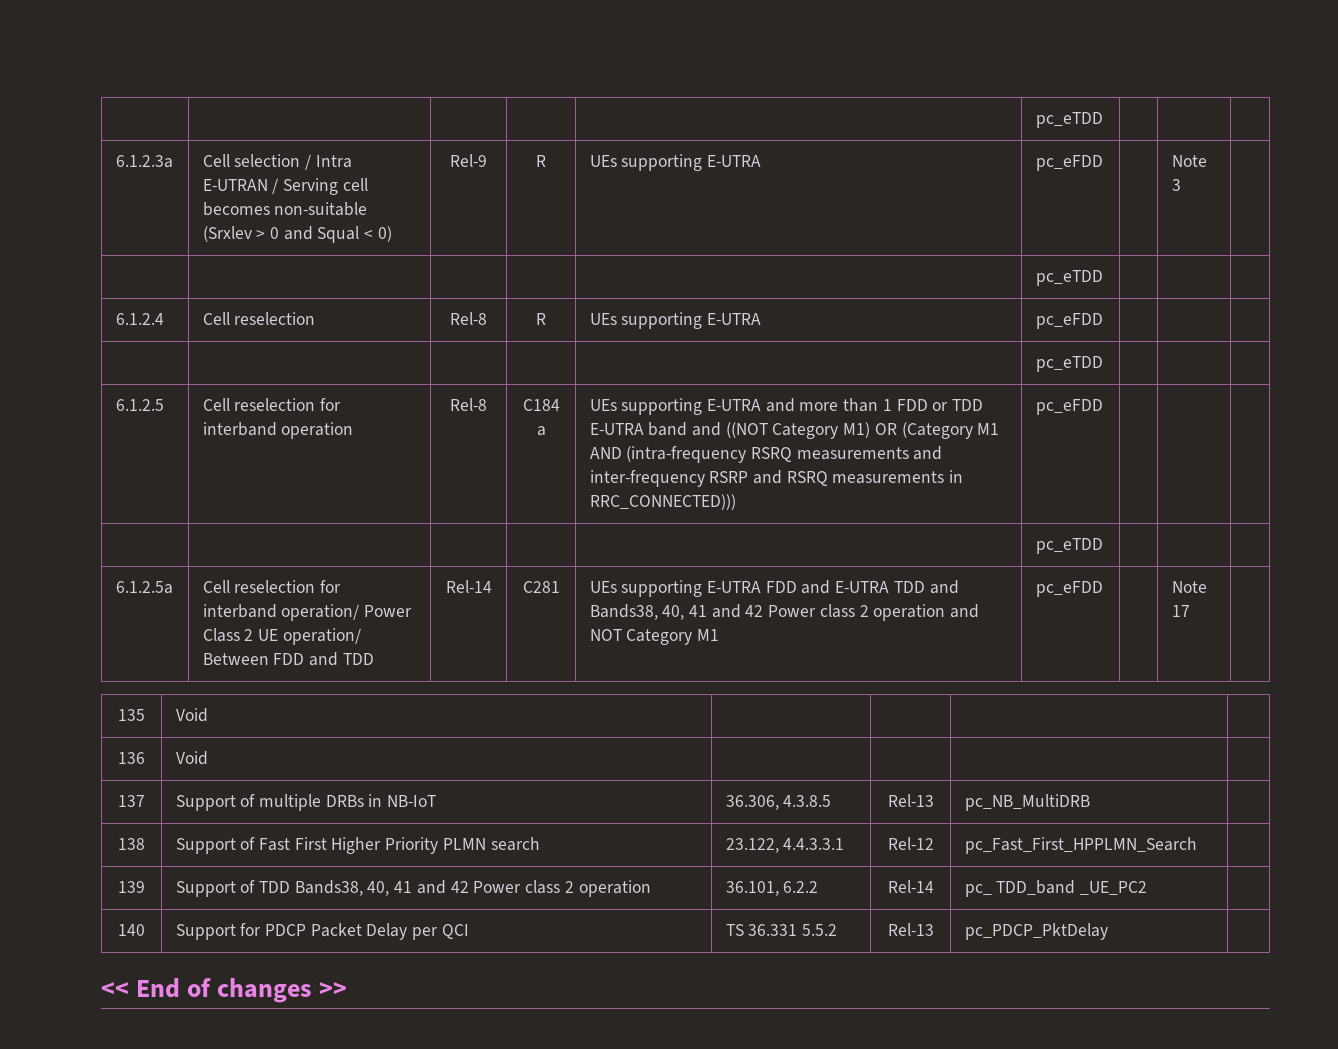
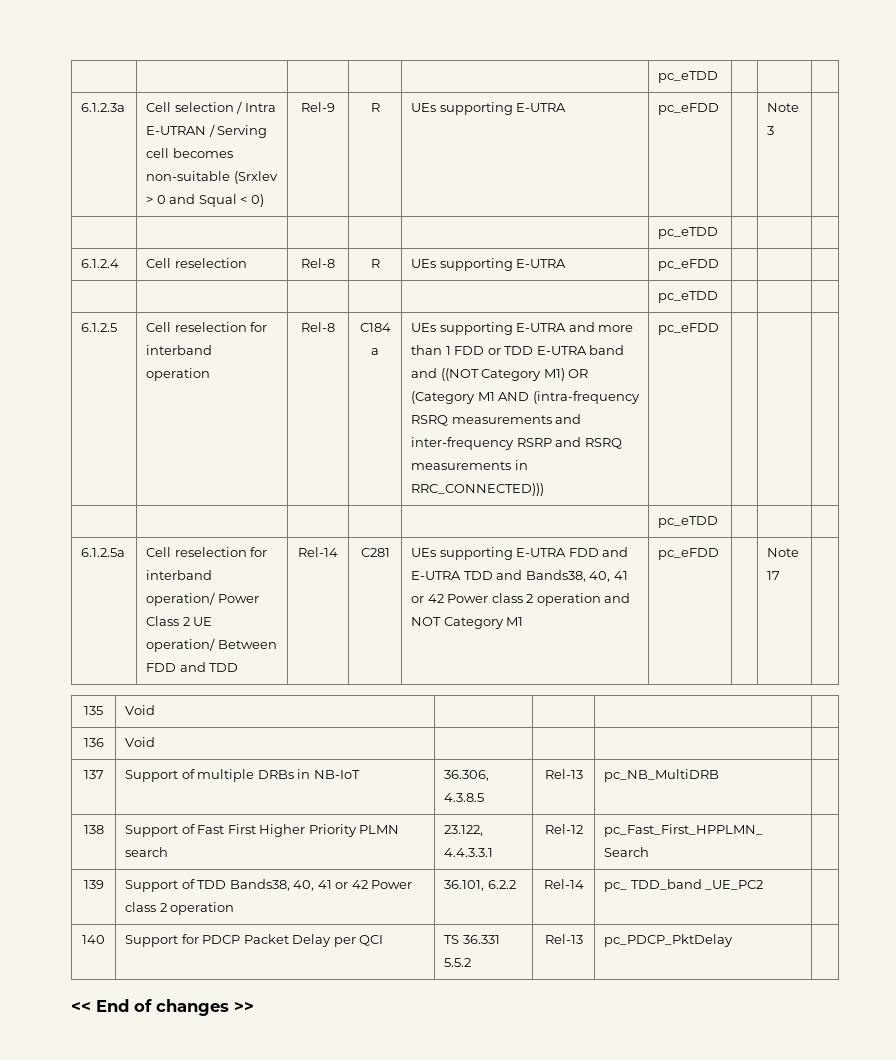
[711,604,741,618] and -> [411,596,425,603] or
[416,880,446,894] and -> [335,882,349,889] or

